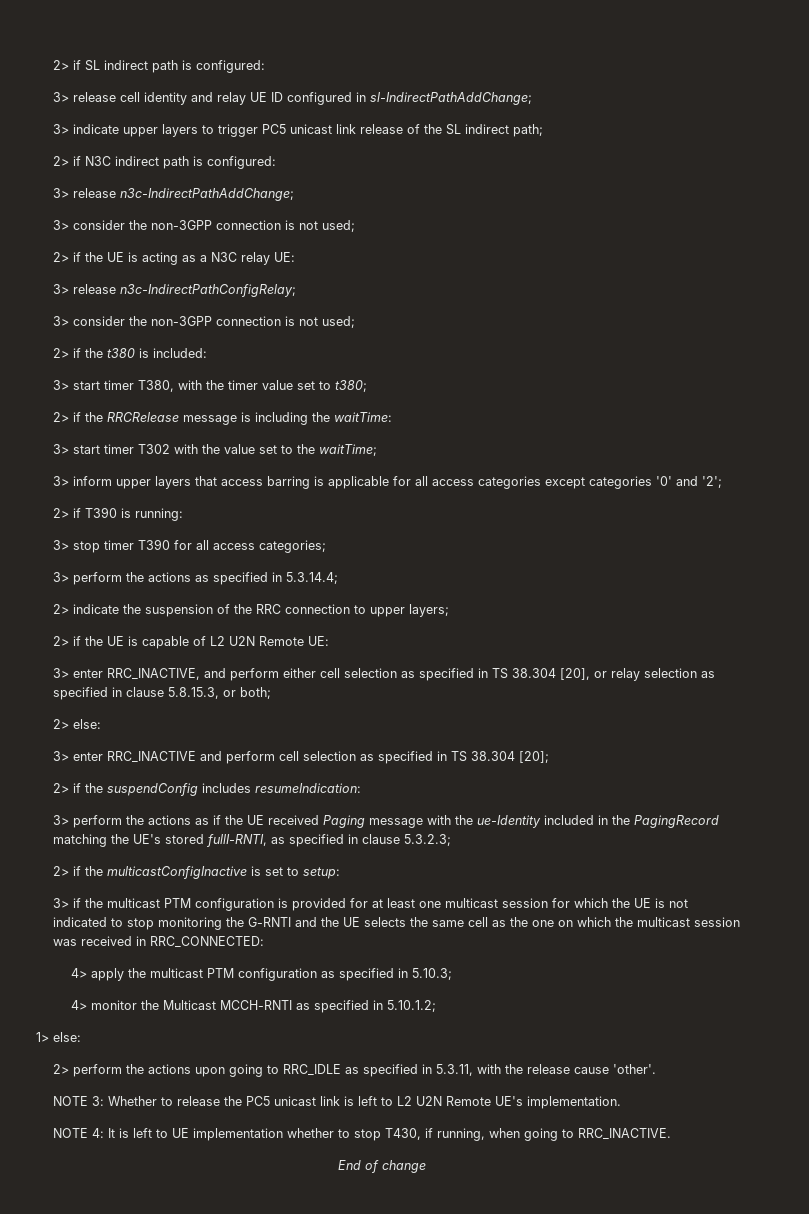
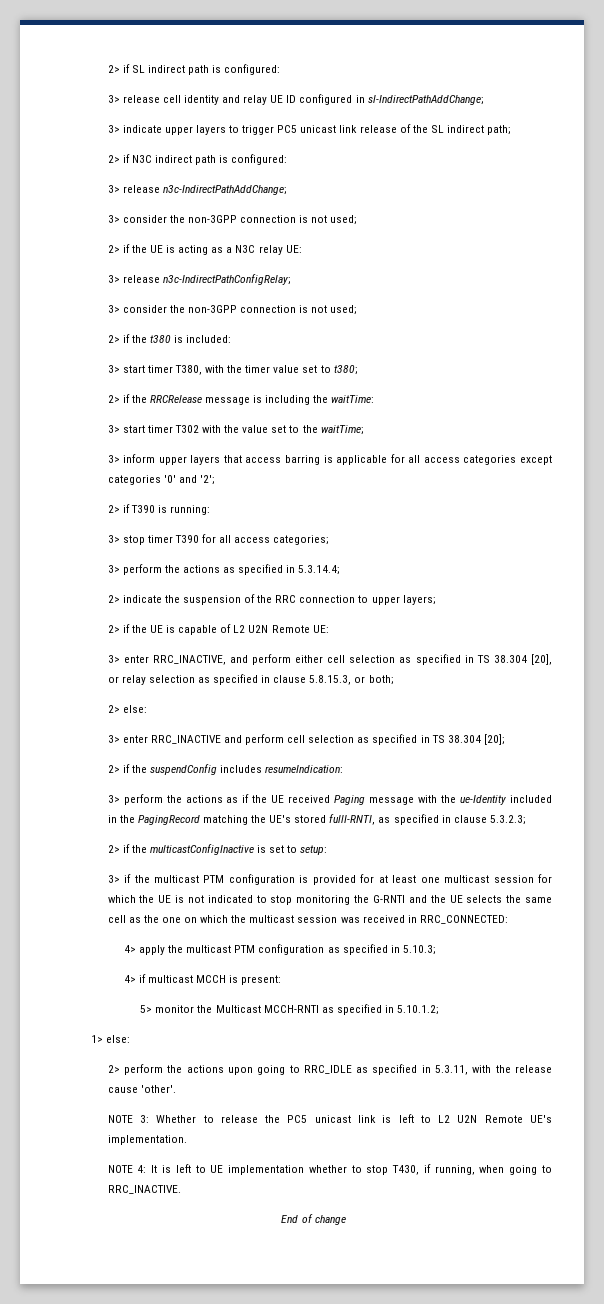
(87, 1005) none -> [139,974,282,985] [140,1005,153,1013] if multicast MCCH is present: // 5>

